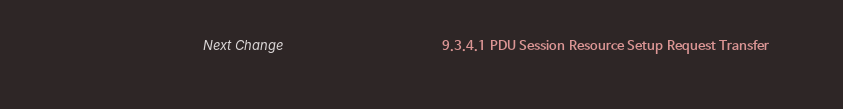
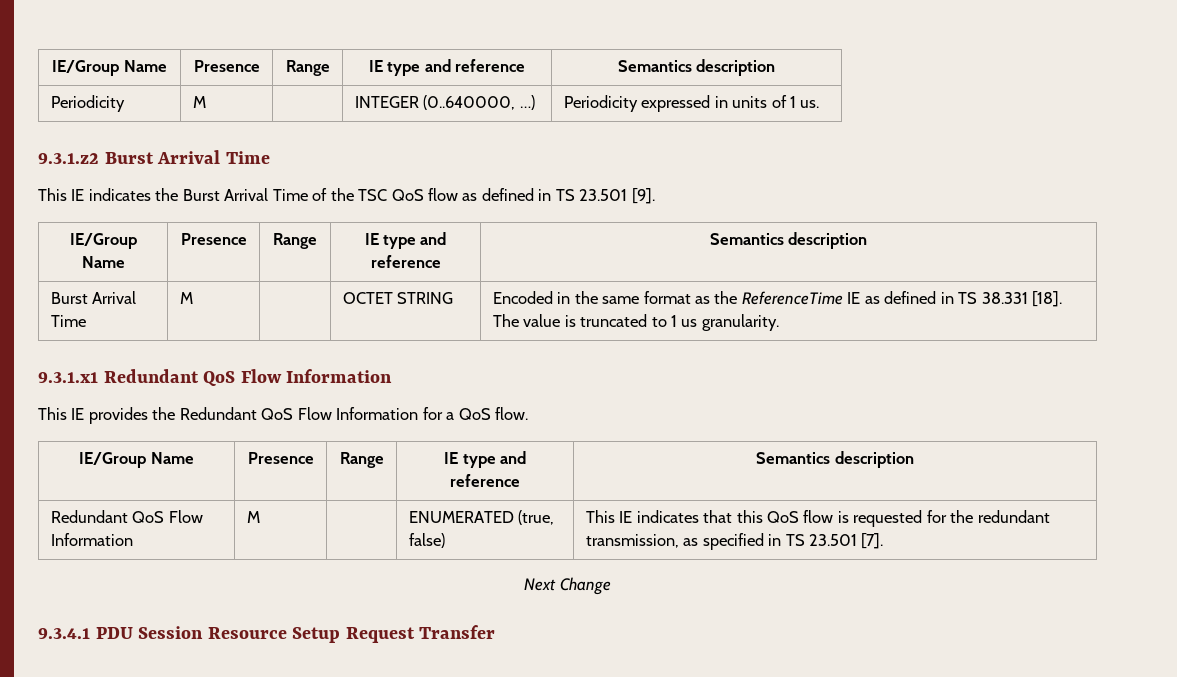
(202, 45) none -> [52,60,167,76] [193,60,260,72] [285,60,330,76] [368,59,526,76] [617,59,776,76] [50,95,125,112] [192,96,206,108] [354,95,535,110] [563,95,820,112] [38,150,270,164] [38,188,655,204] [69,233,137,249] [81,256,125,268] [180,233,247,245] [273,233,317,249] [364,232,447,249] [370,255,441,268] [709,232,868,249] [50,291,137,304] [50,315,86,327] [179,292,193,304] [342,292,454,304] [492,291,1063,307] [492,314,779,331] [38,369,393,386] [38,407,529,424] [79,452,194,468] [247,452,314,464] [339,452,384,468] [444,451,526,468] [450,474,520,487] [756,451,914,468] [50,510,203,523] [50,533,133,546] [246,511,260,523] [408,510,555,525] [408,533,445,548] [585,510,1050,527] [585,533,884,550] IE/Group Name | Presence | Range | IE type and reference | Semantics description // Periodicity | M | | INTEGER (0..640000, …) | Periodicity expressed in units of 1 us. // 9.3.1.z2 Burst Arrival Time // This IE indicates the Burst Arrival Time of the TSC QoS flow as defined in TS 23.501 [9]. // IE/Group Name | Presence | Range | IE type and reference | Semantics description // Burst Arrival Time | M | | OCTET STRING | Encoded in the same format as the ReferenceTime IE as defined in TS 38.331 [18]. The value is truncated to 1 us granularity. // 9.3.1.x1 Redundant QoS Flow Information // This IE provides the Redundant QoS Flow Information for a QoS flow. // IE/Group Name | Presence | Range | IE type and reference | Semantics description // Redundant QoS Flow Information | M | | ENUMERATED (true, false) | This IE indicates that this QoS flow is requested for the redundant transmission, as specified in TS 23.501 [7]. //

